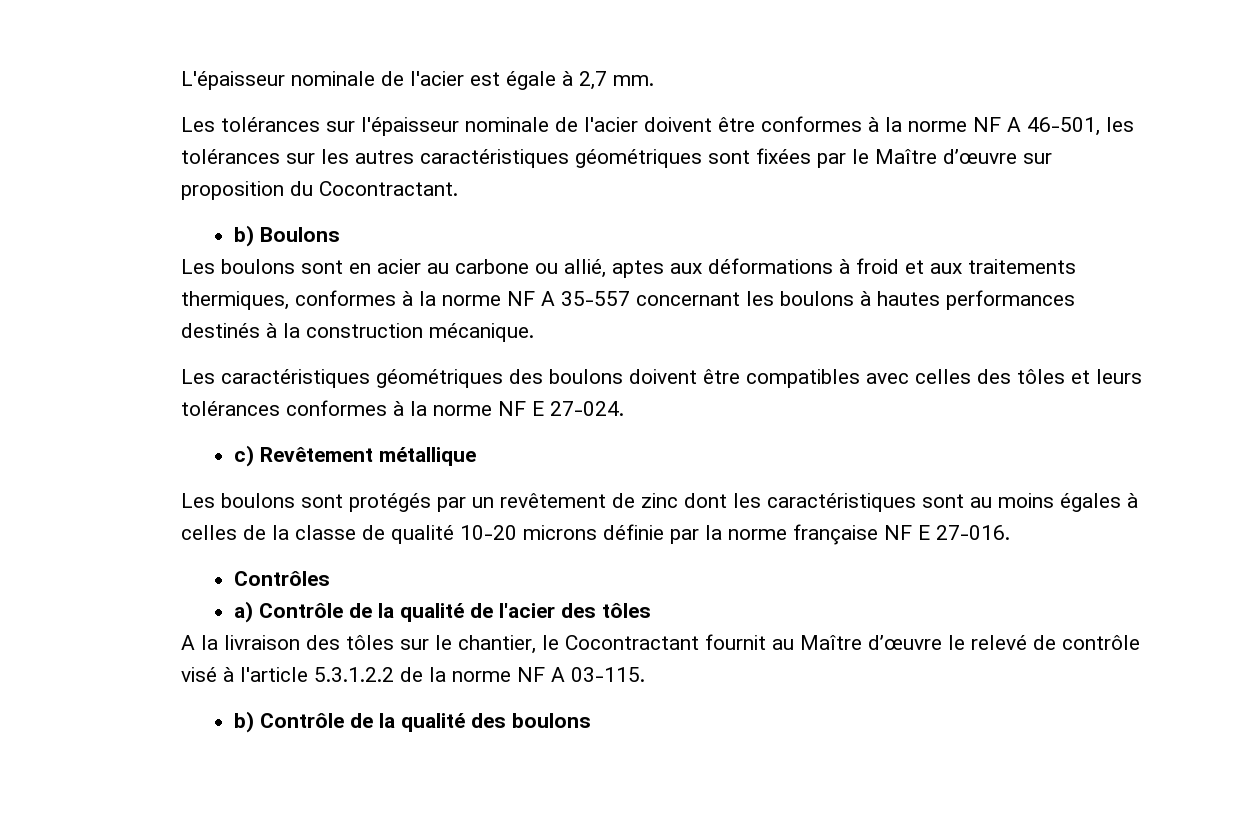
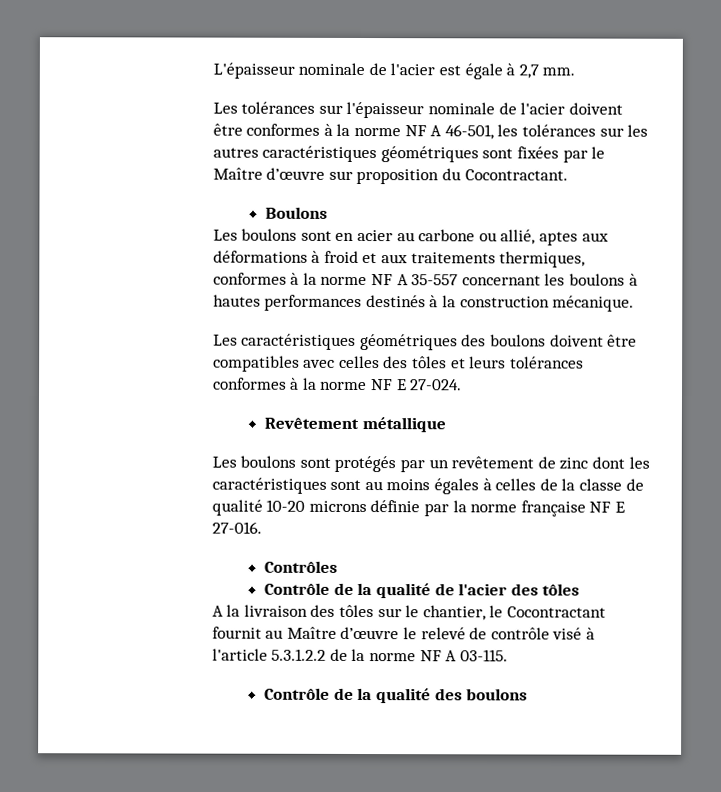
[233,225,254,247] b) -> (568, 175) none
[233,445,254,467] c) -> (463, 385) none
[233,601,253,623] a) -> (339, 566) none
[233,711,254,733] b) -> (508, 655) none

